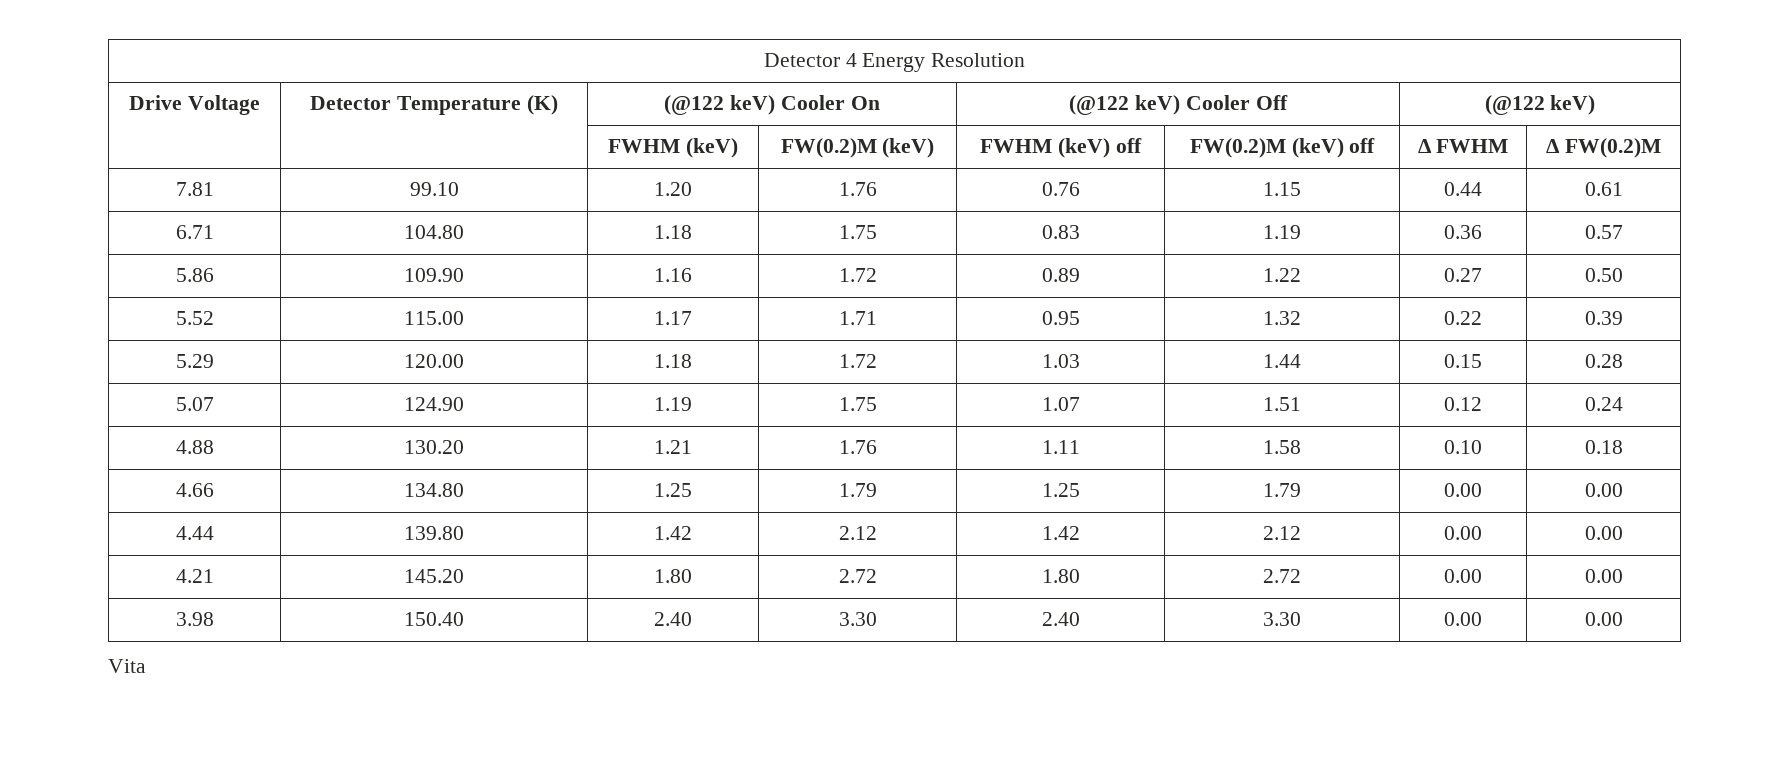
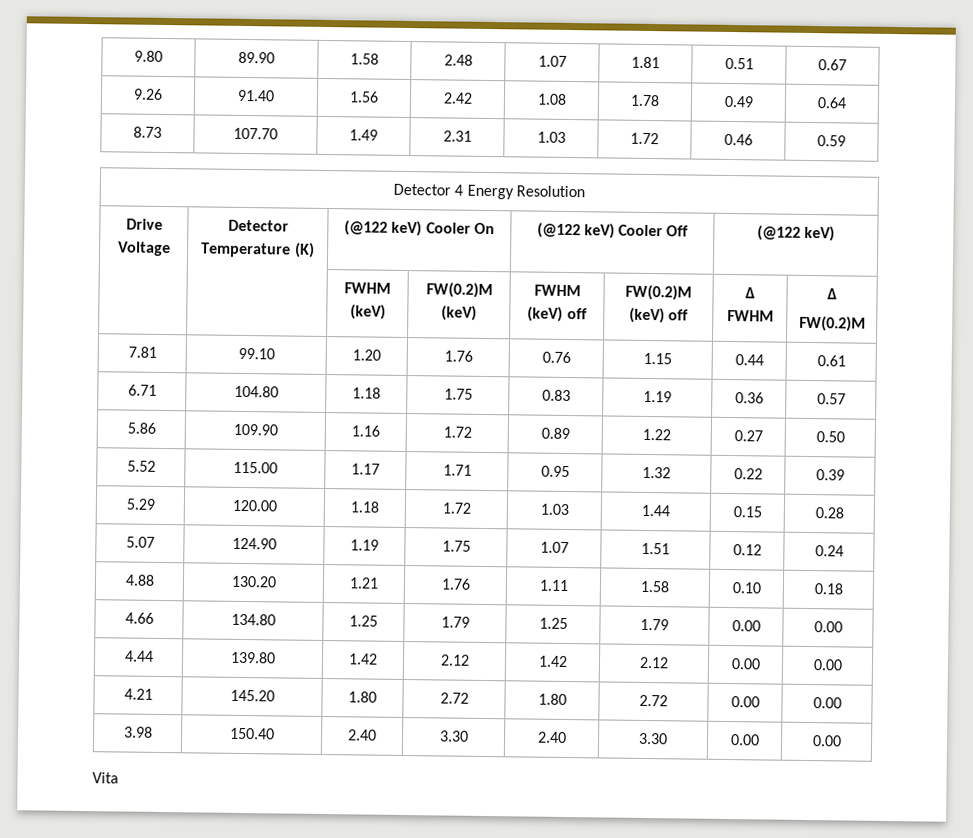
(763, 60) none -> [134,50,163,62] [238,51,275,64] [350,53,379,65] [443,54,473,66] [537,55,567,67] [631,56,660,69] [724,57,754,70] [818,59,847,71] [133,88,163,100] [237,89,275,102] [349,91,379,103] [442,92,473,104] [536,93,567,105] [630,94,660,107] [723,95,754,108] [817,97,847,109] [133,126,162,138] [233,127,278,140] [349,129,378,141] [442,130,472,142] [536,131,566,143] [630,132,659,145] [723,133,753,146] [817,135,846,147] 9.80 | 89.90 | 1.58 | 2.48 | 1.07 | 1.81 | 0.51 | 0.67 // 9.26 | 91.40 | 1.56 | 2.42 | 1.08 | 1.78 | 0.49 | 0.64 // 8.73 | 107.70 | 1.49 | 2.31 | 1.03 | 1.72 | 0.46 | 0.59 //
(1561, 146) none -> (837, 294) //

